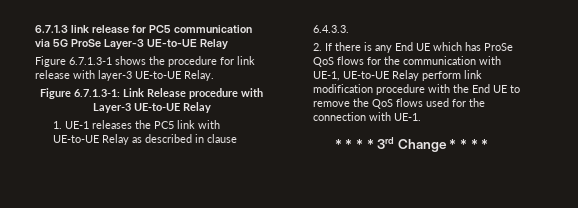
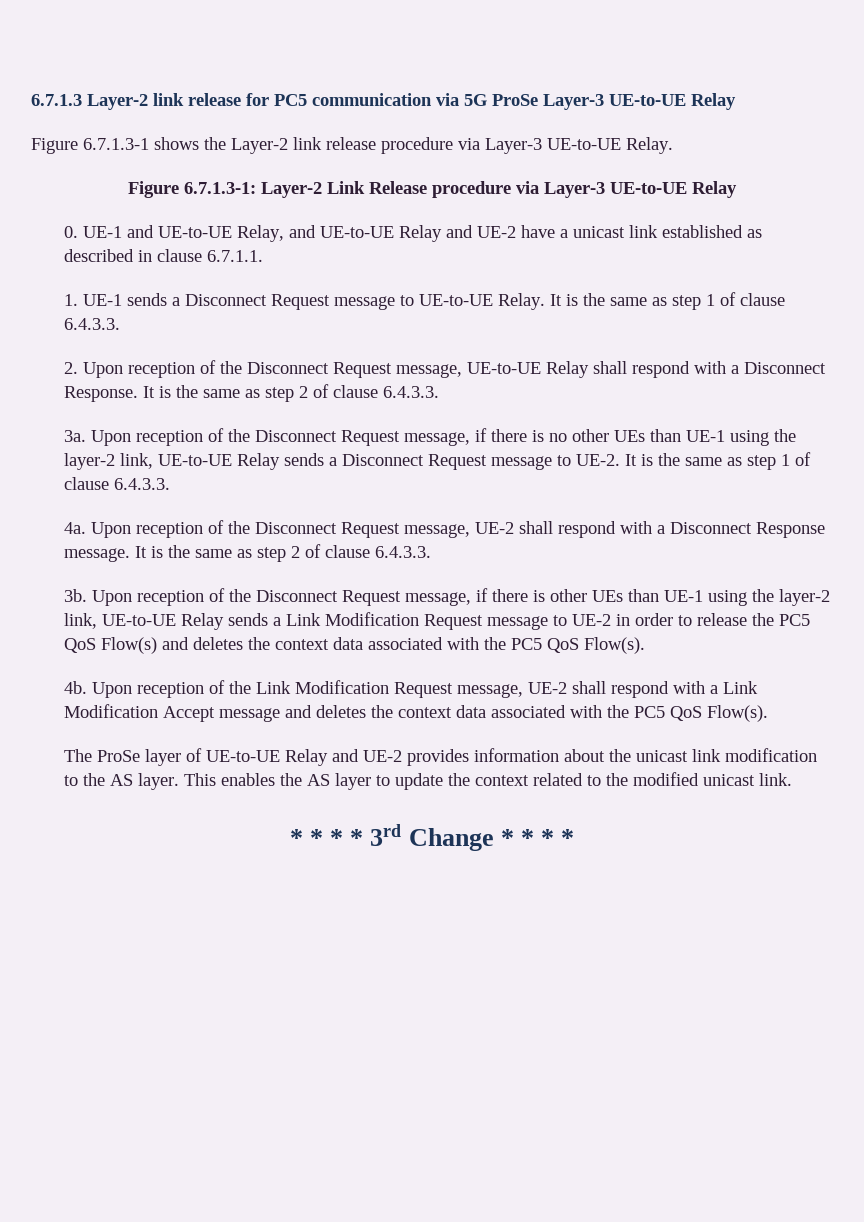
(68, 29) none -> [87,94,148,110] Layer-2
[168,56,255,67] [35,70,132,81] procedure for link release with layer-3 -> [231,137,542,154] Layer-2 link release procedure via Layer-3
(120, 93) none -> [261,182,322,198] Layer-2
[241,88,263,97] [92,102,211,113] [52,120,220,129] [52,134,237,145] [312,25,349,33] [312,42,513,53] [312,56,501,67] [312,70,482,81] [312,84,520,95] [312,98,485,109] [312,112,421,121] with Layer-3 UE-to-UE Relay // 1. UE-1 releases the PC5 link with UE-to-UE Relay as described in clause 6.4.3.3. // 2. If there is any End UE which has ProSe QoS flows for the communication with UE-1, UE-to-UE Relay perform link modification procedure with the End UE to remove the QoS flows used for the connection with UE-1. -> [516,181,737,198] [64,225,763,242] [64,249,264,262] [64,292,786,310] [64,318,121,330] [64,360,827,378] [64,384,440,402] [64,428,797,446] [64,452,812,470] [64,477,171,490] [64,520,826,538] [64,544,432,562] [64,588,831,606] [64,612,811,630] [64,637,646,654] [64,680,759,698] [64,704,769,722] [64,748,818,766] [64,772,793,790] via Layer-3 UE-to-UE Relay // 0. UE-1 and UE-to-UE Relay, and UE-to-UE Relay and UE-2 have a unicast link established as described in clause 6.7.1.1. // 1. UE-1 sends a Disconnect Request message to UE-to-UE Relay. It is the same as step 1 of clause 6.4.3.3. // 2. Upon reception of the Disconnect Request message, UE-to-UE Relay shall respond with a Disconnect Response. It is the same as step 2 of clause 6.4.3.3. // 3a. Upon reception of the Disconnect Request message, if there is no other UEs than UE-1 using the layer-2 link, UE-to-UE Relay sends a Disconnect Request message to UE-2. It is the same as step 1 of clause 6.4.3.3. // 4a. Upon reception of the Disconnect Request message, UE-2 shall respond with a Disconnect Response message. It is the same as step 2 of clause 6.4.3.3. // 3b. Upon reception of the Disconnect Request message, if there is other UEs than UE-1 using the layer-2 link, UE-to-UE Relay sends a Link Modification Request message to UE-2 in order to release the PC5 QoS Flow(s) and deletes the context data associated with the PC5 QoS Flow(s). // 4b. Upon reception of the Link Modification Request message, UE-2 shall respond with a Link Modification Accept message and deletes the context data associated with the PC5 QoS Flow(s). // The ProSe layer of UE-to-UE Relay and UE-2 provides information about the unicast link modification to the AS layer. This enables the AS layer to update the context related to the modified unicast link.

